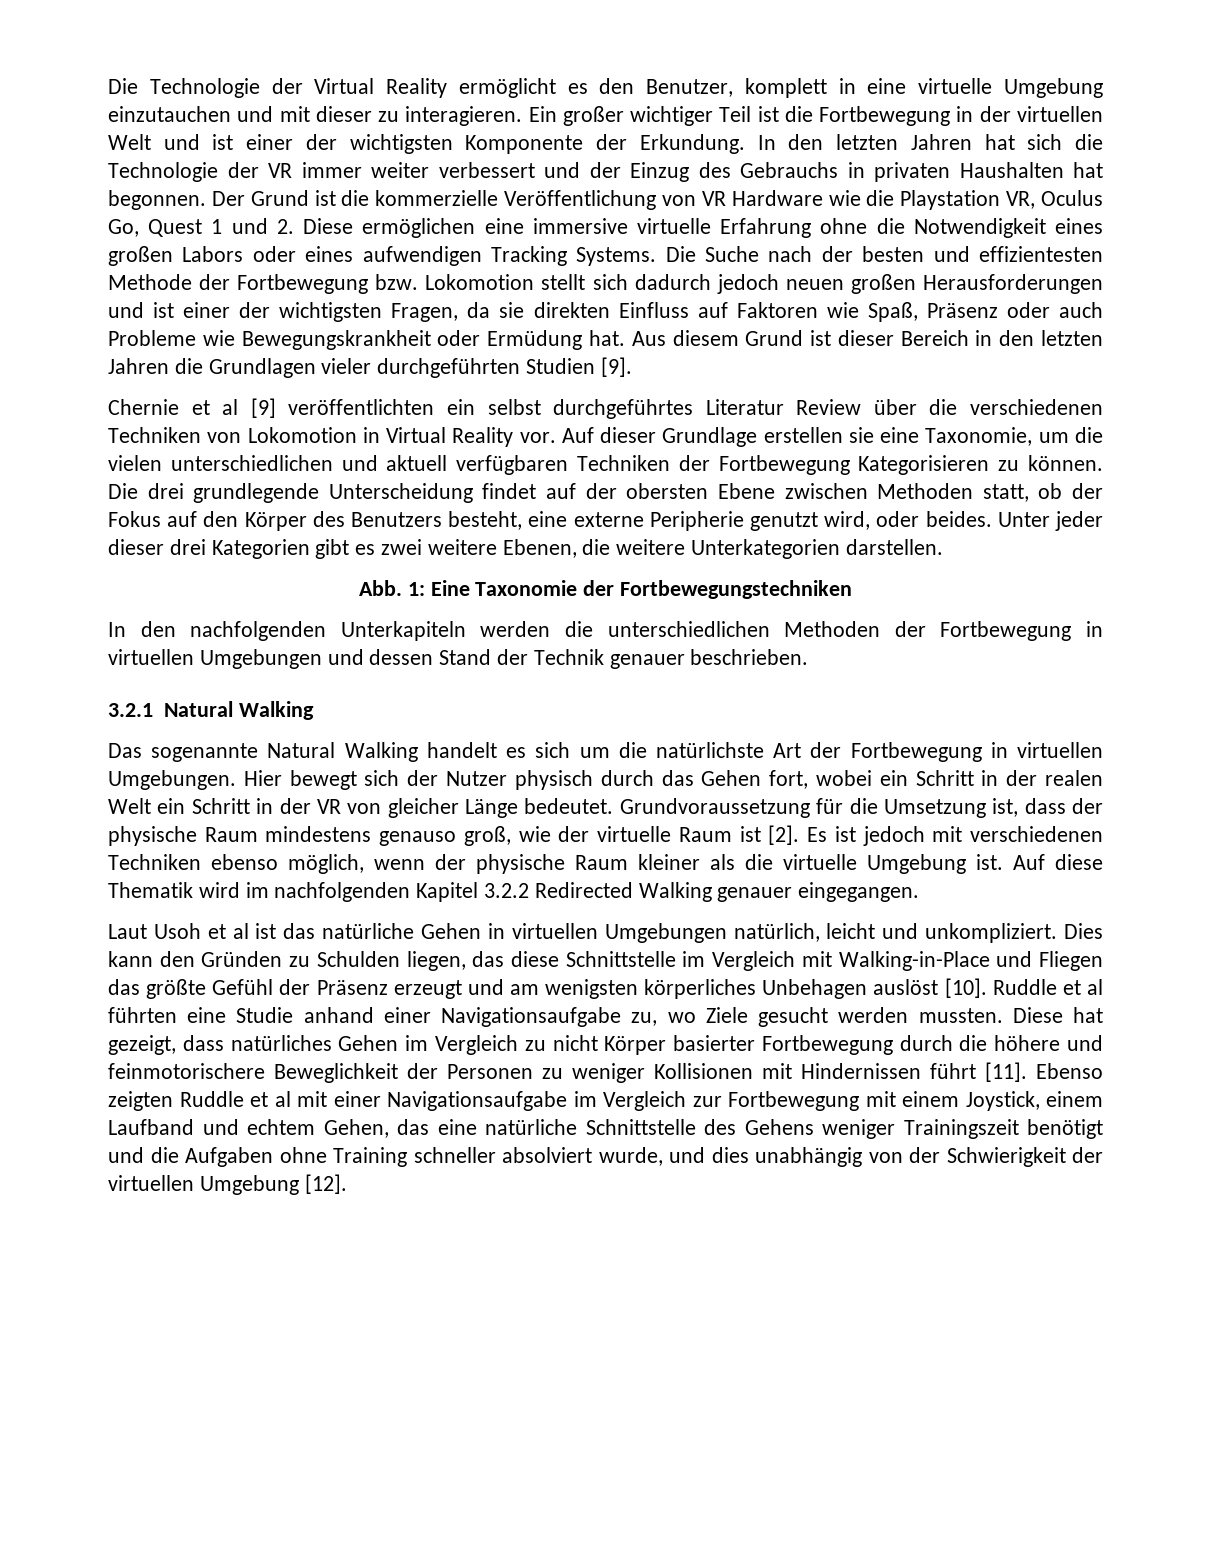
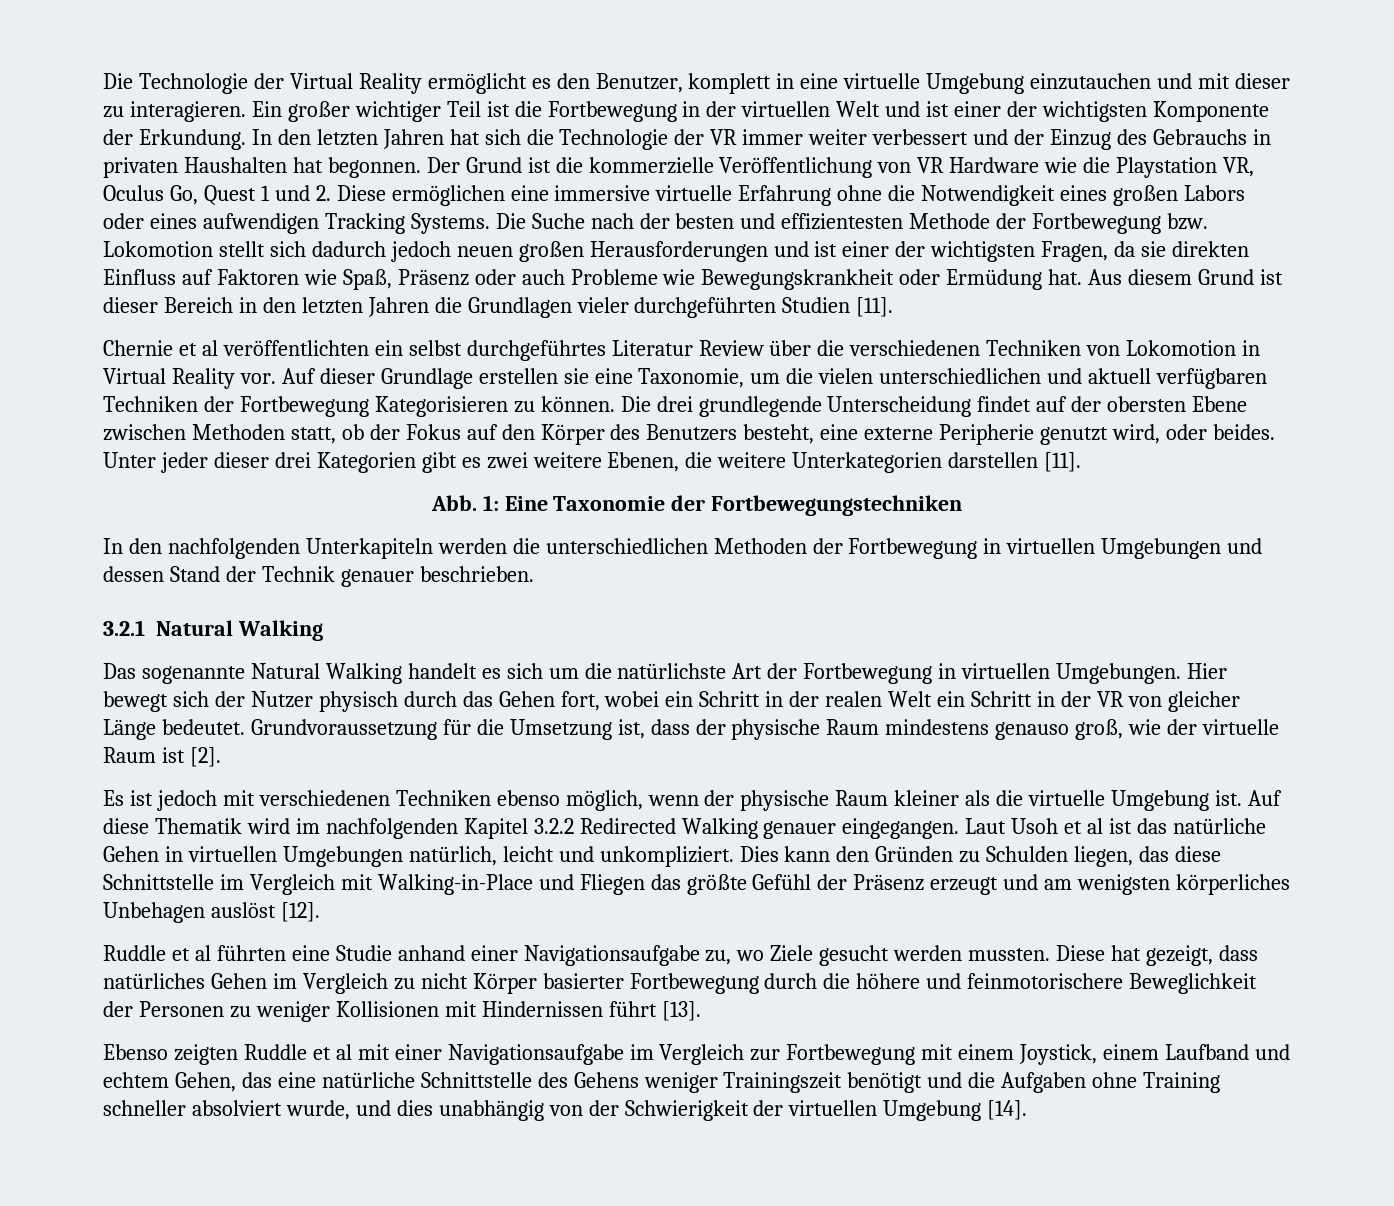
[600,357,632,377] [9]. -> [856,297,894,317] [11].
[250,398,276,418] [9] -> (218, 348) none
[845,539,943,555] darstellen. -> [948,452,1082,472] darstellen [11].
(800, 835) none -> (221, 757) //
(920, 892) // -> (960, 828) none
[944,978,987,998] [10]. -> [280,902,320,922] [12]. //
[985,1062,1027,1082] [11]. -> [661,1001,701,1021] [13]. //
[304,1174,347,1194] [12]. -> [987,1100,1028,1120] [14].

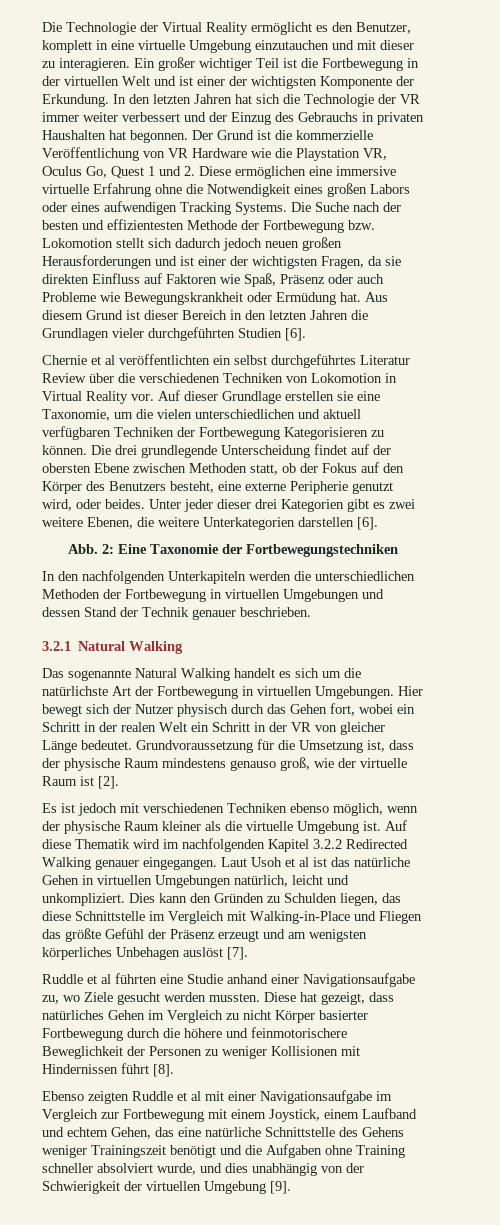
[856,297,894,317] [11]. -> [285,328,306,341] [6].
[1044,452,1082,472] [11]. -> [357,517,378,530] [6].
[482,495,499,511] 1: -> [101,544,114,554] 2:
[280,902,320,922] [12]. -> [227,947,248,960] [7].
[661,1001,701,1021] [13]. -> [153,1064,174,1077] [8].
[987,1100,1028,1120] [14]. -> [270,1181,291,1194] [9].

